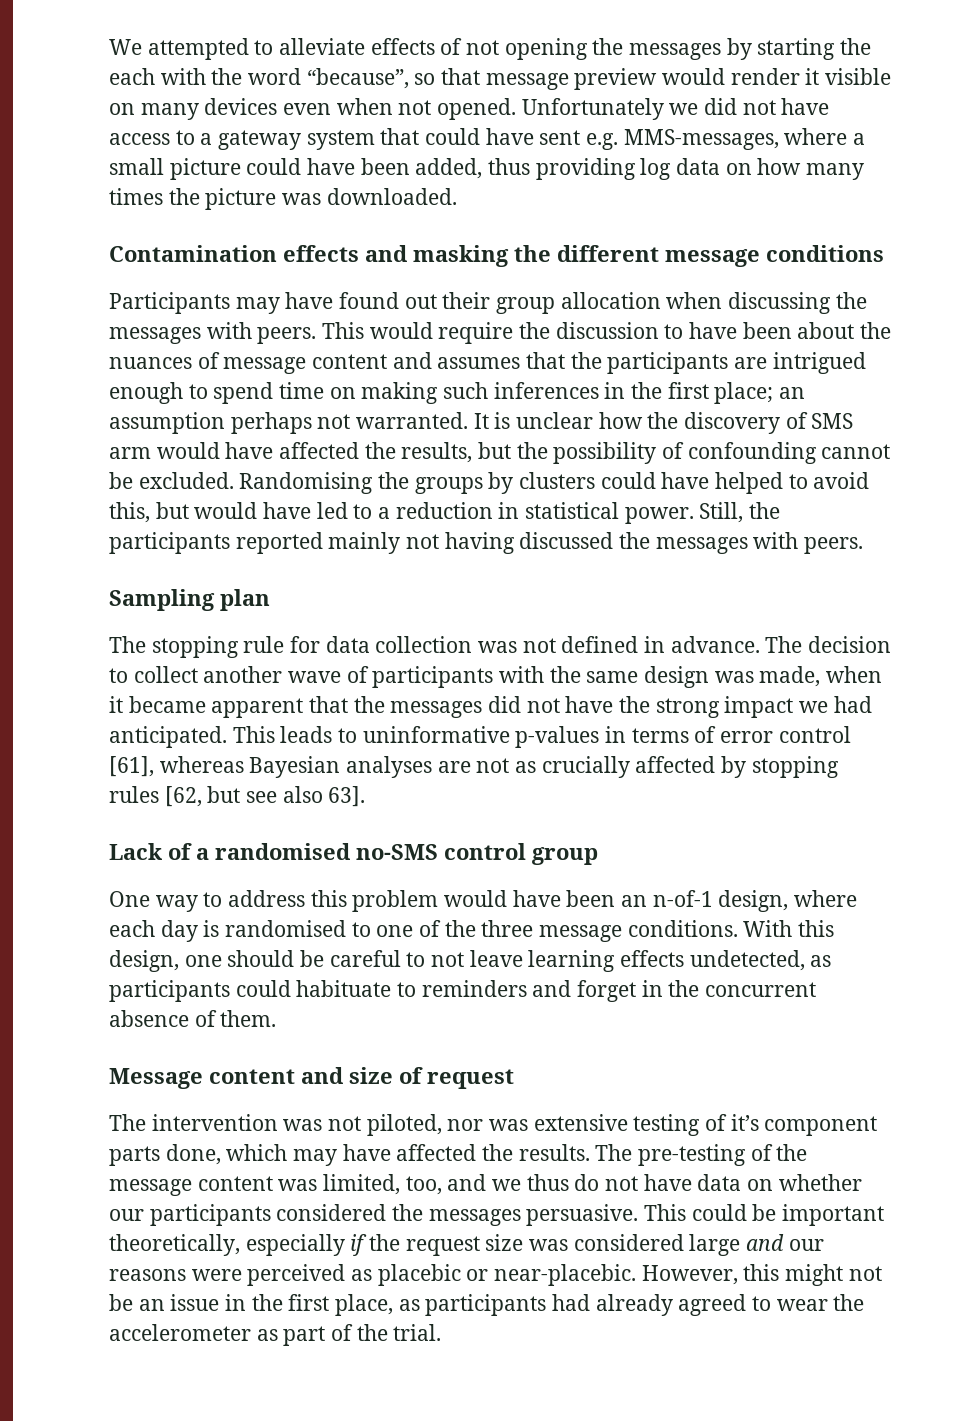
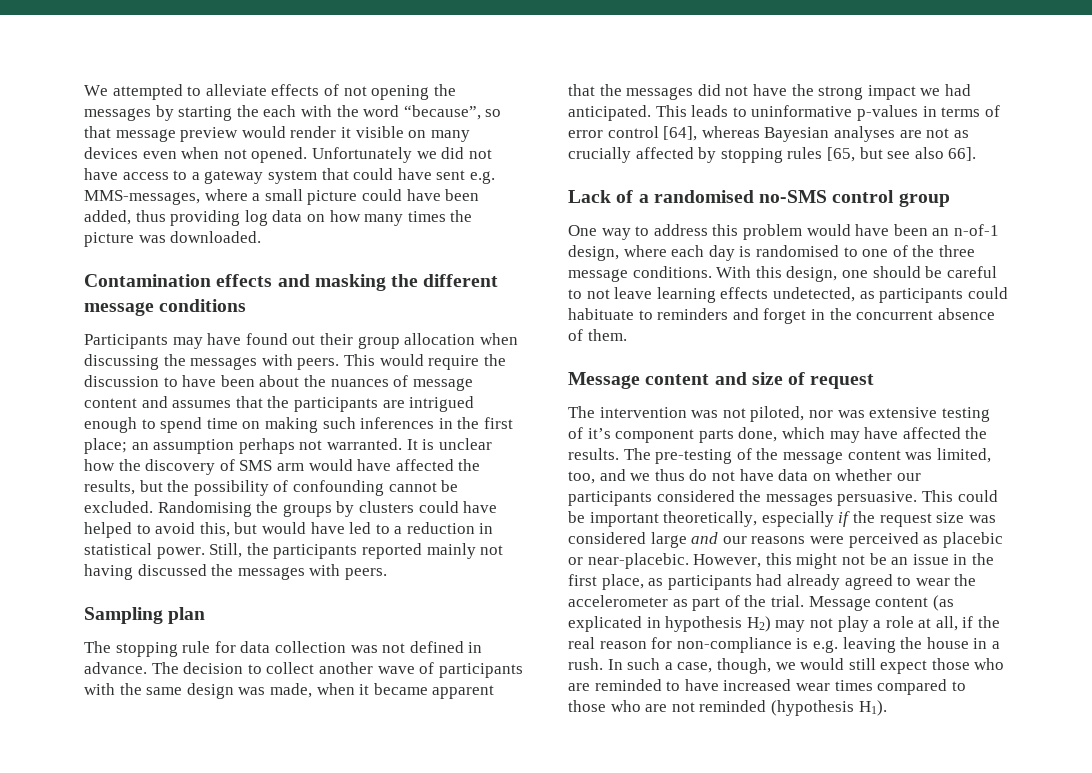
[109,756,154,777] [61], -> [663,126,698,141] [64],
[164,786,202,807] [62, -> [826,147,855,162] [65,
[328,786,366,807] 63]. -> [948,147,977,161] 66].
(442, 1332) none -> [808,595,954,611] [568,616,1001,632] [568,637,1000,653] [568,658,1005,674] [568,679,966,695] [568,700,887,716] Message content (as explicated in hypothesis H2) may not play a role at all, if the real reason for non-compliance is e.g. leaving the house in a rush. In such a case, though, we would still expect those who are reminded to have increased wear times compared to those who are not reminded (hypothesis H1).

